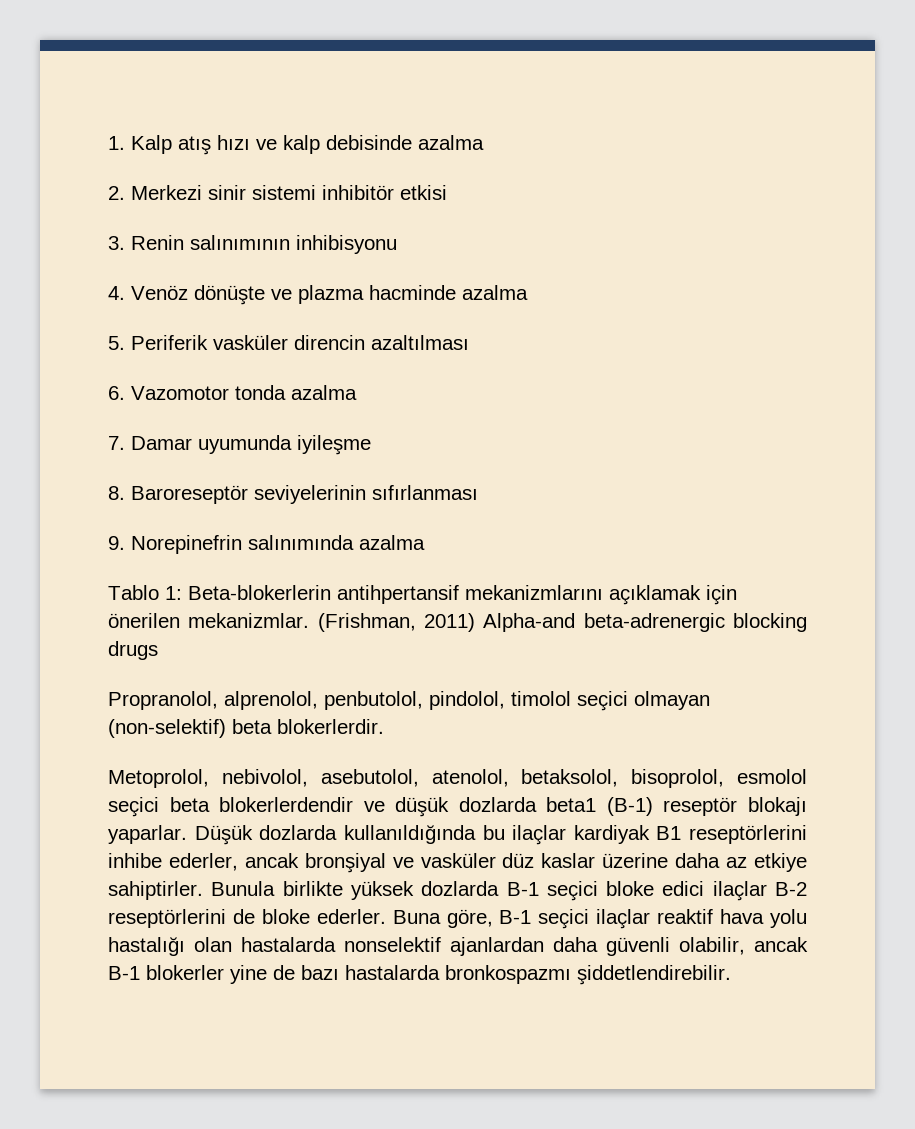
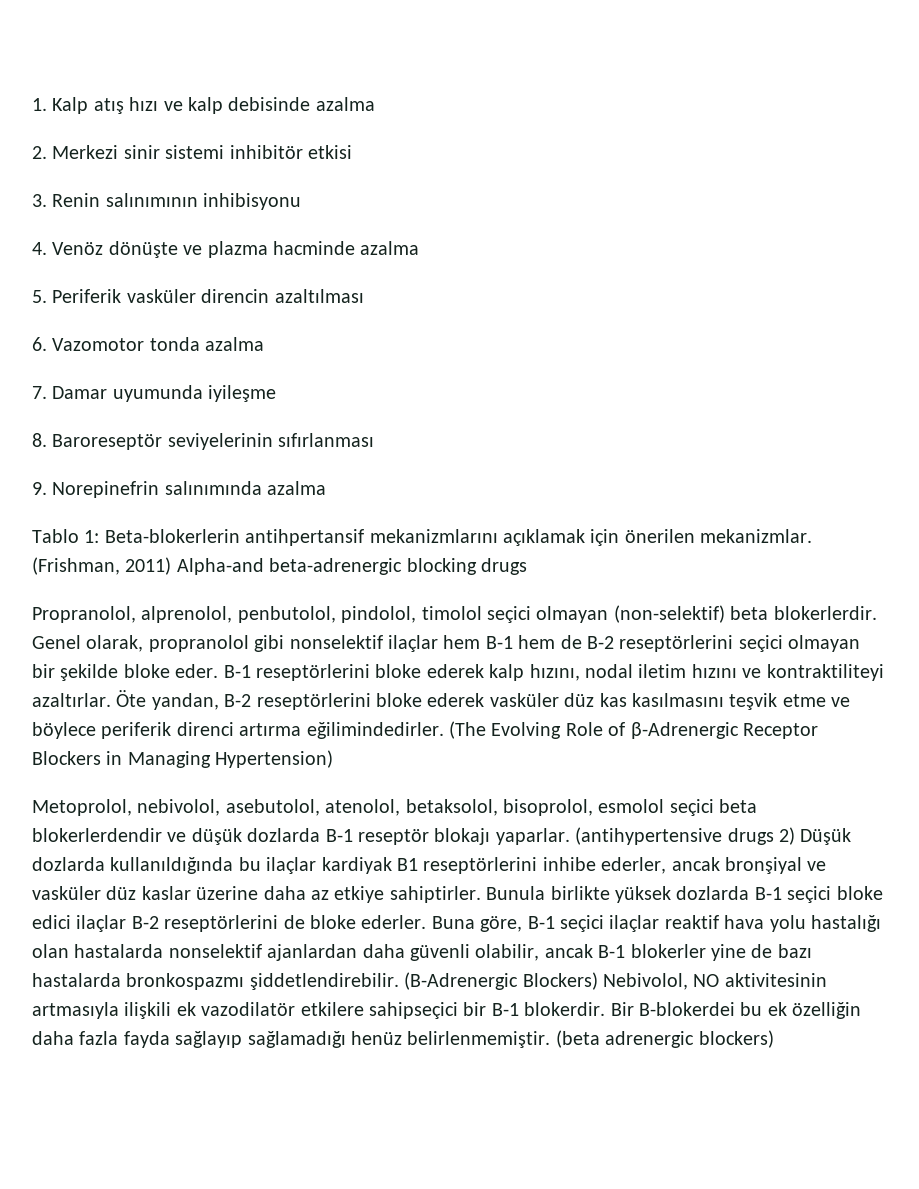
(384, 726) none -> [32,635,861,652] [32,664,884,681] [32,690,851,710] [32,721,818,739] [32,750,334,768] Genel olarak, propranolol gibi nonselektif ilaçlar hem B-1 hem de B-2 reseptörlerini seçici olmayan bir şekilde bloke eder. B-1 reseptörlerini bloke ederek kalp hızını, nodal iletim hızını ve kontraktiliteyi azaltırlar. Öte yandan, B-2 reseptörlerini bloke ederek vasküler düz kas kasılmasını teşvik etme ve böylece periferik direnci artırma eğilimindedirler. (The Evolving Role of β-Adrenergic Receptor Blockers in Managing Hypertension)
[546,797,653,816] beta1 (B-1) -> [325,829,353,842] B-1
(187, 834) none -> [575,827,795,845] (antihypertensive drugs 2)
(731, 975) none -> [404,972,827,990] [32,1002,862,1019] [32,1030,774,1048] (B-Adrenergic Blockers) Nebivolol, NO aktivitesinin artmasıyla ilişkili ek vazodilatör etkilere sahipseçici bir B-1 blokerdir. Bir B-blokerdei bu ek özelliğin daha fazla fayda sağlayıp sağlamadığı henüz belirlenmemiştir. (beta adrenergic blockers)

